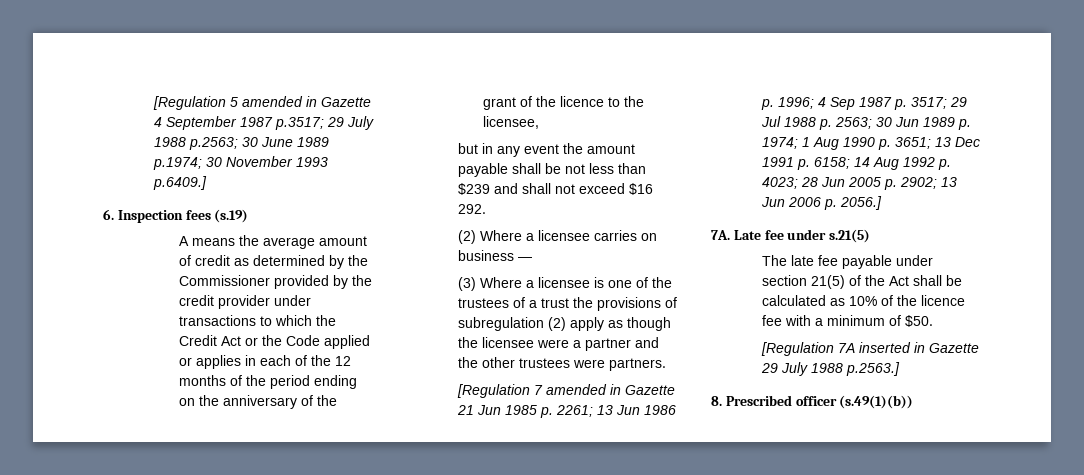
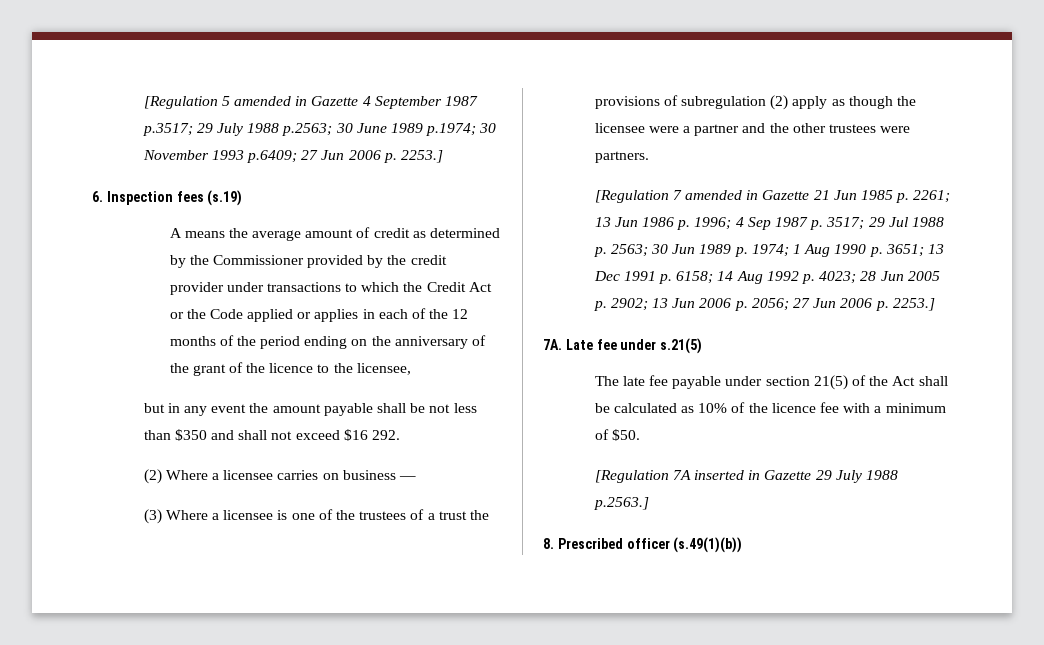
[152,176,207,190] p.6409.] -> [247,150,443,163] p.6409; 27 Jun 2006 p. 2253.]
[457,183,490,195] $239 -> [174,429,207,441] $350
[839,196,882,210] 2056.] -> [751,298,935,311] 2056; 27 Jun 2006 p. 2253.]

